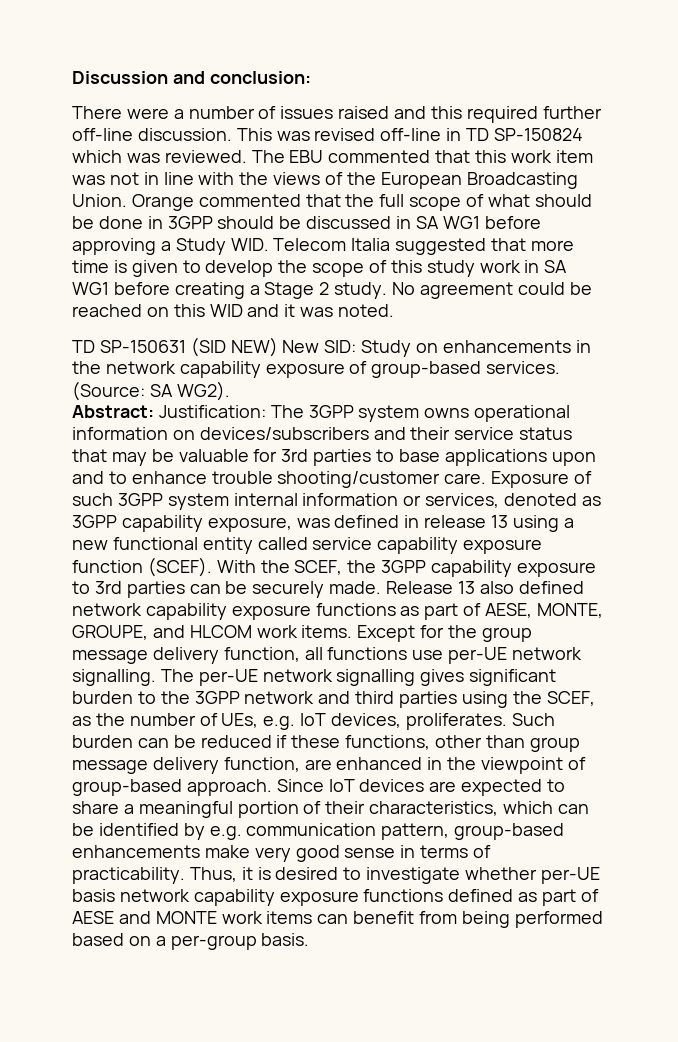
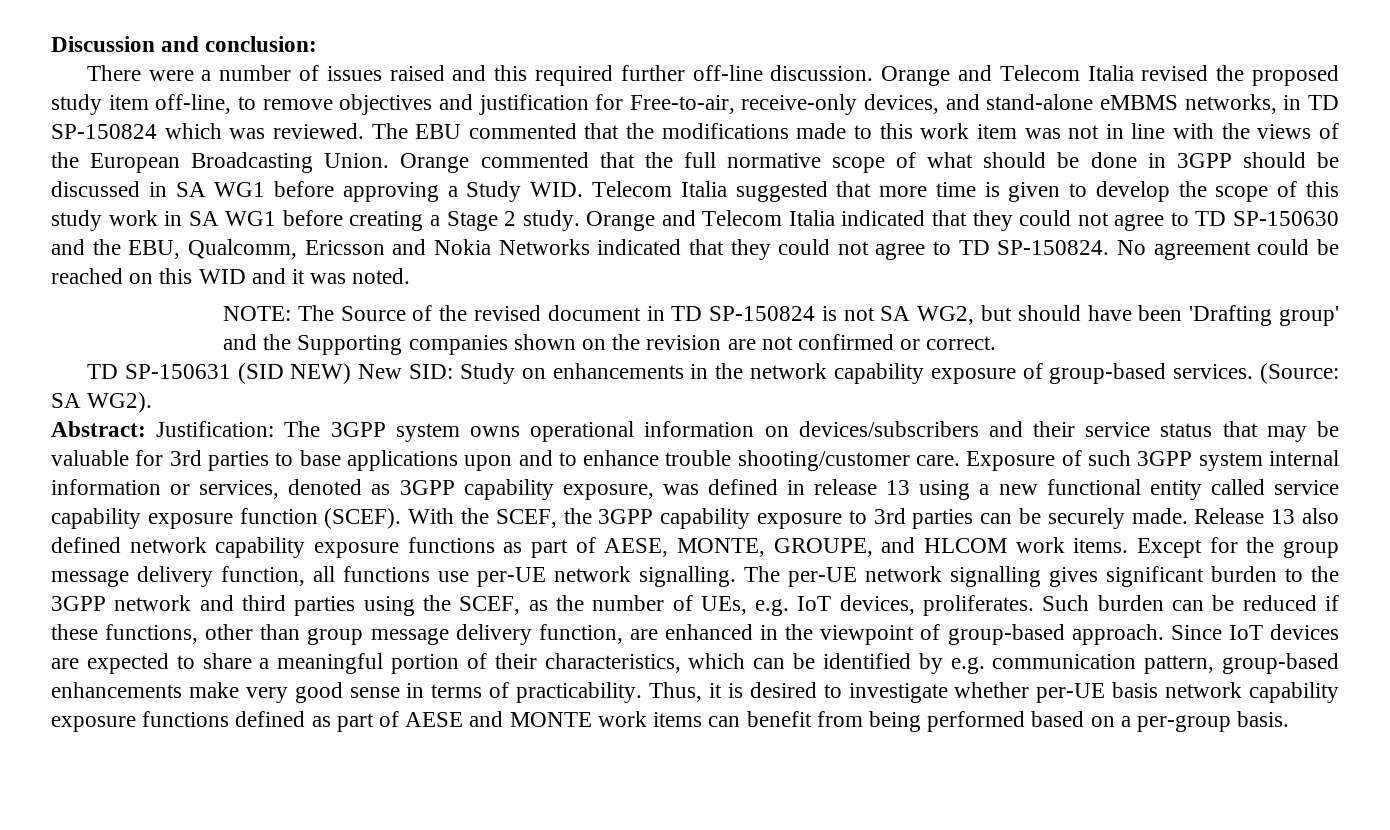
[236,128,442,141] This was revised off-line -> [881,65,1340,86] [51,94,1277,115] Orange and Telecom Italia revised the proposed study item off-line, to remove objectives and justification for Free-to-air, receive-only devices, and stand-alone eMBMS networks,
(471, 156) none -> [626,123,872,139] the modifications made to
(405, 200) none -> [726,153,821,168] normative
(388, 290) none -> [586,210,1339,231] [51,239,1110,260] Orange and Telecom Italia indicated that they could not agree to TD SP-150630 and the EBU, Qualcomm, Ericsson and Nokia Networks indicated that they could not agree to TD SP-150824.
(395, 310) none -> [222,305,1339,326] [222,334,997,355] // NOTE: The Source of the revised document in TD SP-150824 is not SA WG2, but should have been 'Drafting group' and the Supporting companies shown on the revision are not confirmed or correct.

